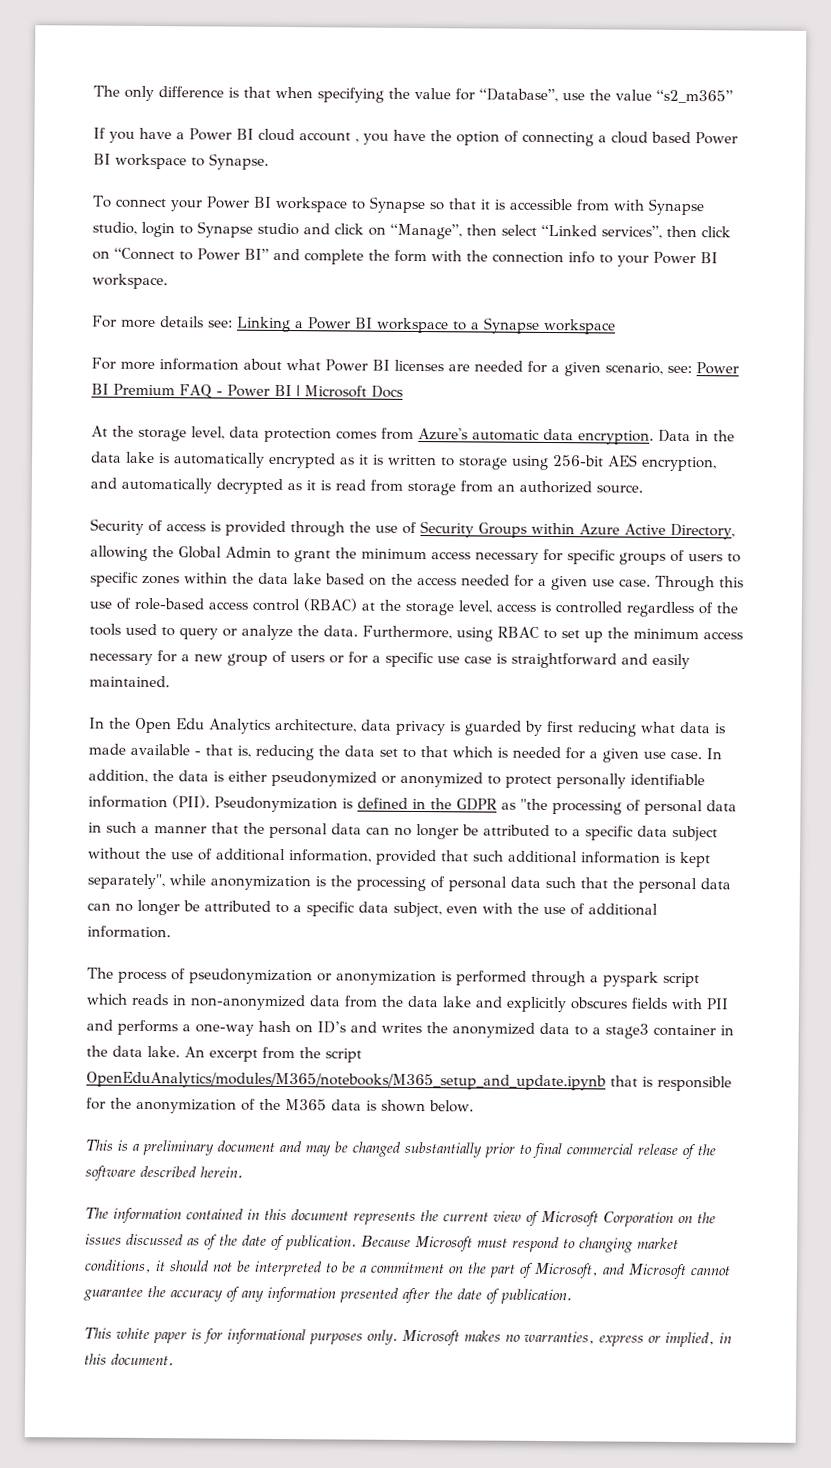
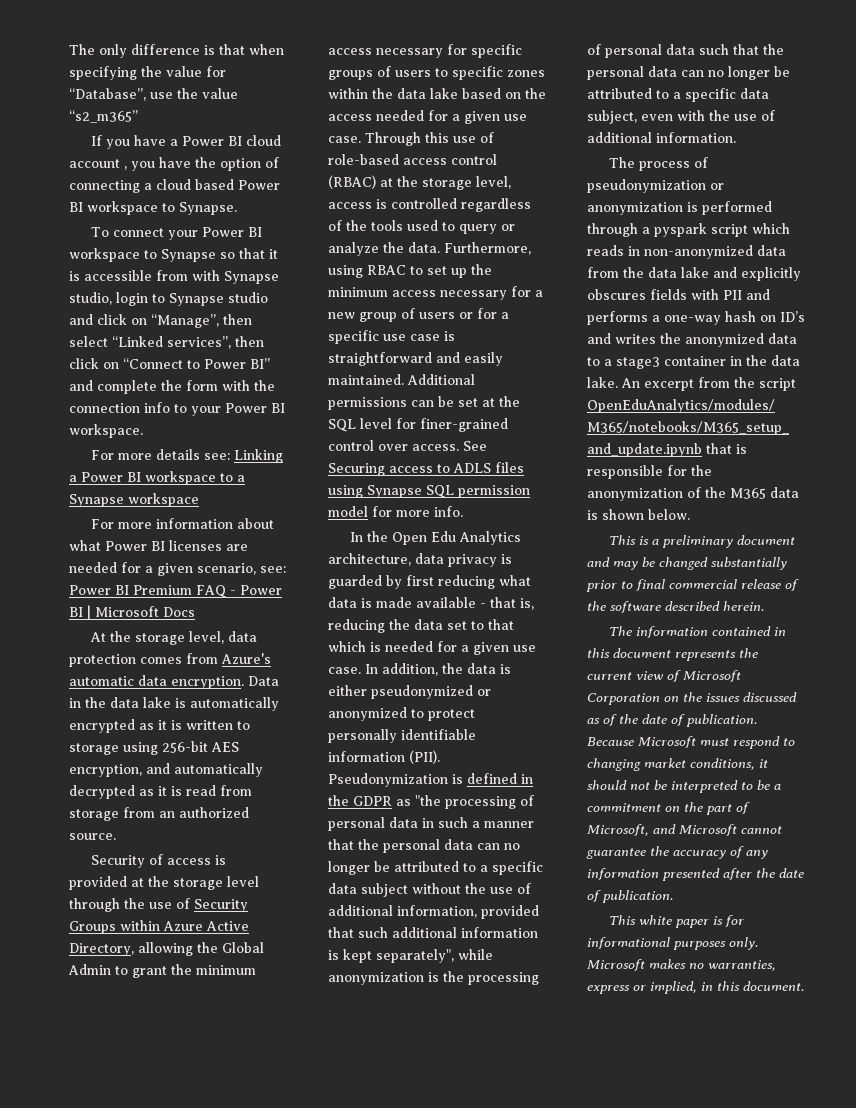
(286, 528) none -> [131,876,259,890] at the storage level
(170, 681) none -> [407,374,475,385] [328,396,520,410] [328,418,508,432] [328,440,487,451] [328,462,524,476] [328,485,530,498] [328,506,463,517] Additional permissions can be set at the SQL level for finer-grained control over access. See Securing access to ADLS files using Synapse SQL permission model for more info.

